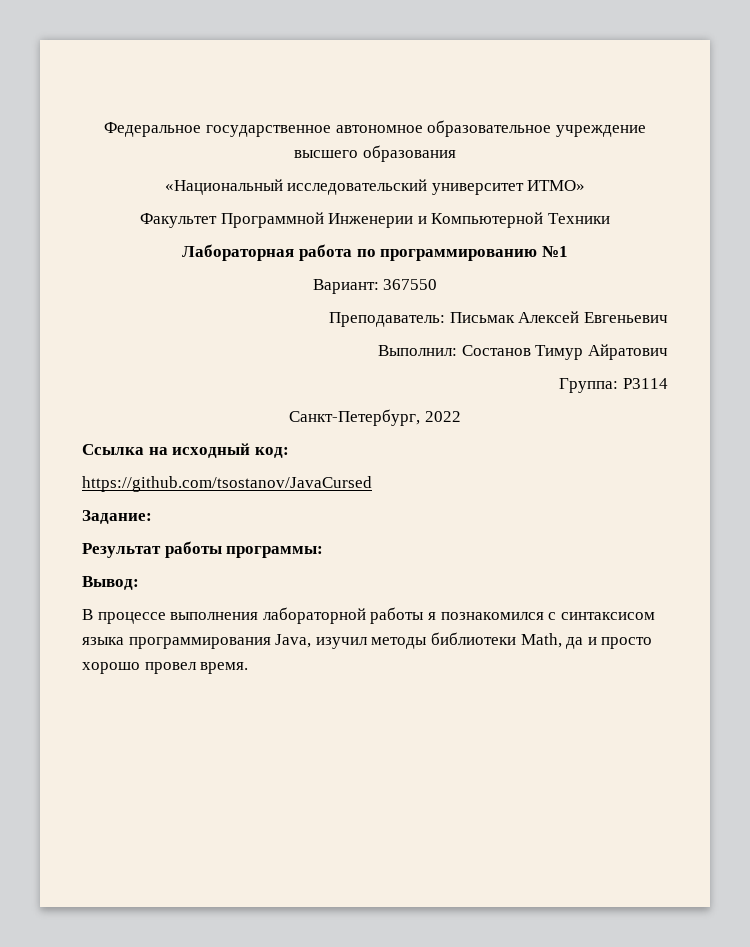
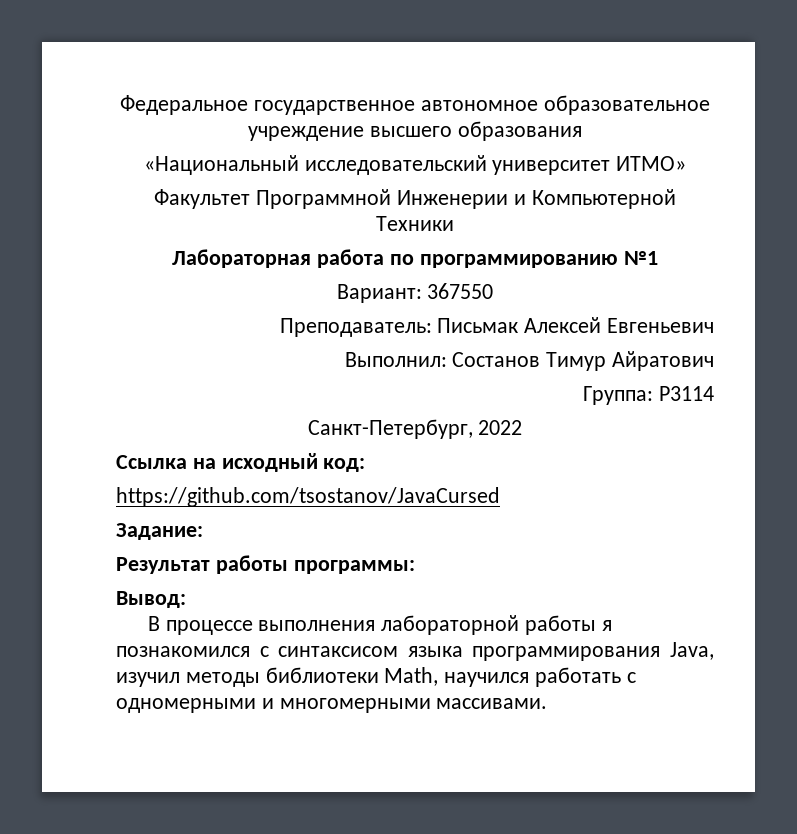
[566,637,653,649] [82,662,249,674] да и просто хорошо провел время. -> [444,667,636,687] [116,698,548,713] научился работать с одномерными и многомерными массивами.

